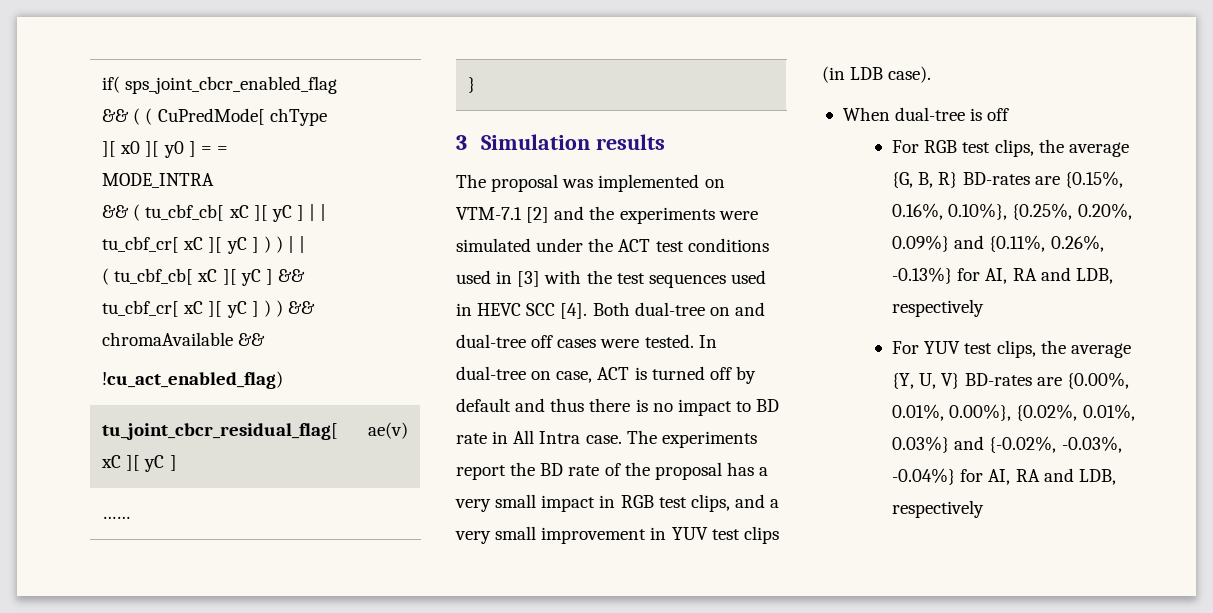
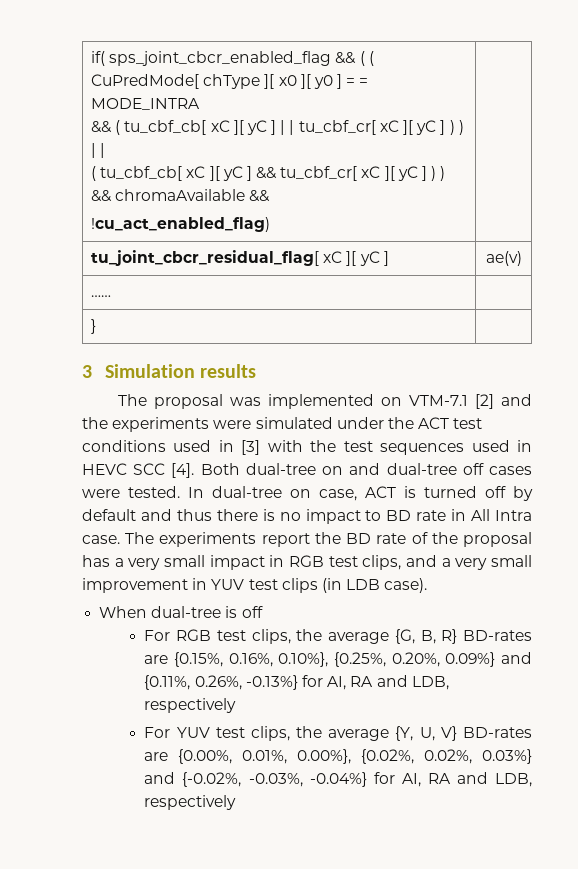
[1082,404,1135,421] 0.01%, -> [424,749,473,764] 0.02%,

